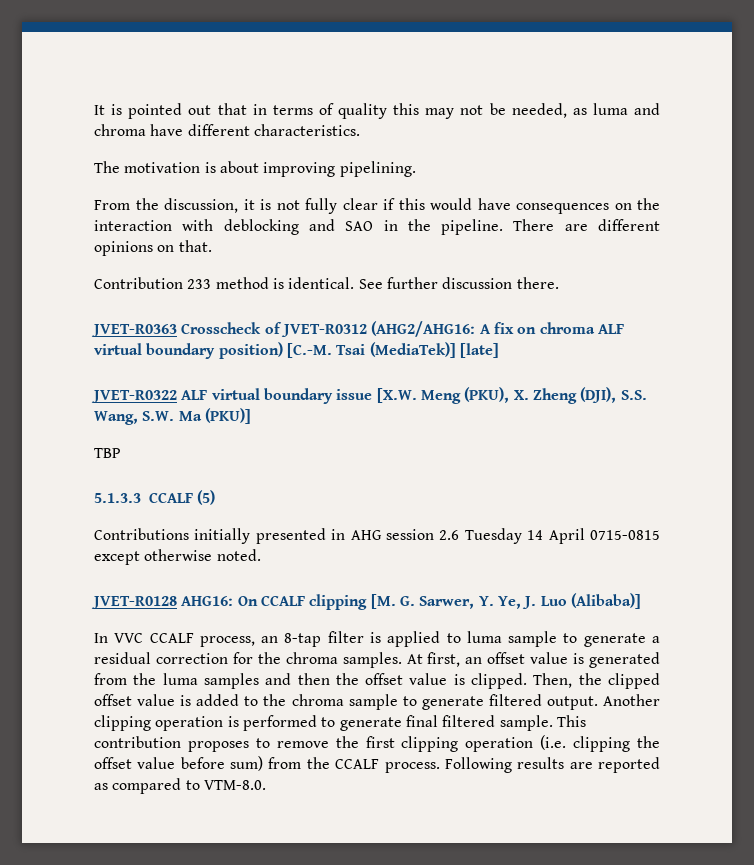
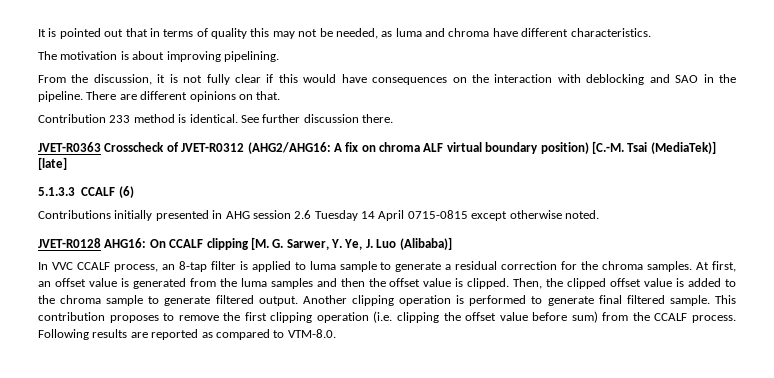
[91,387,647,404] [94,408,251,425] [94,448,121,458] // JVET-R0322 ALF virtual boundary issue [X.W. Meng (PKU), X. Zheng (DJI), S.S. Wang, S.W. Ma (PKU)] // TBP -> (67, 163) none
[197,490,216,505] (5) -> [118,186,134,198] (6)

